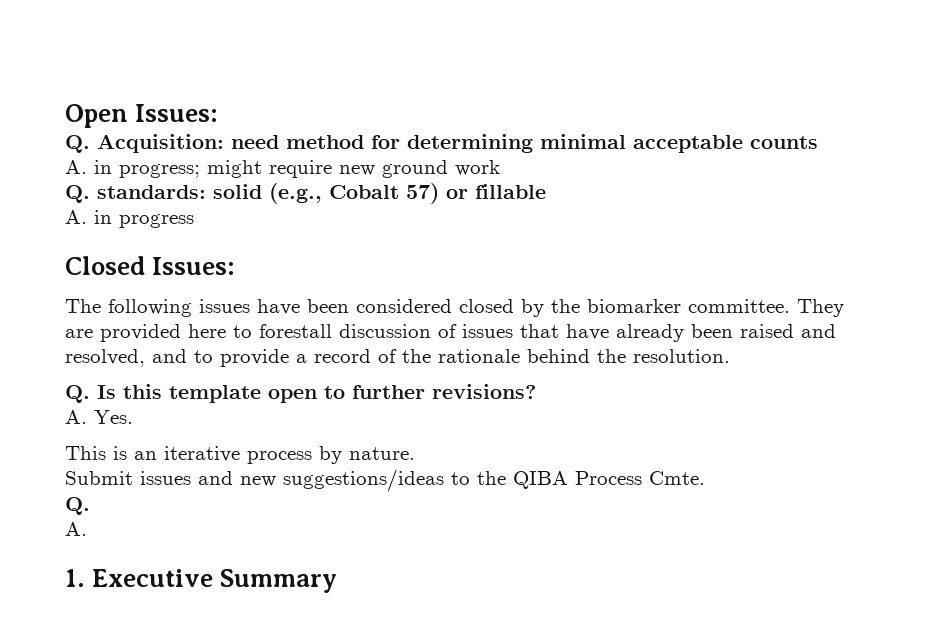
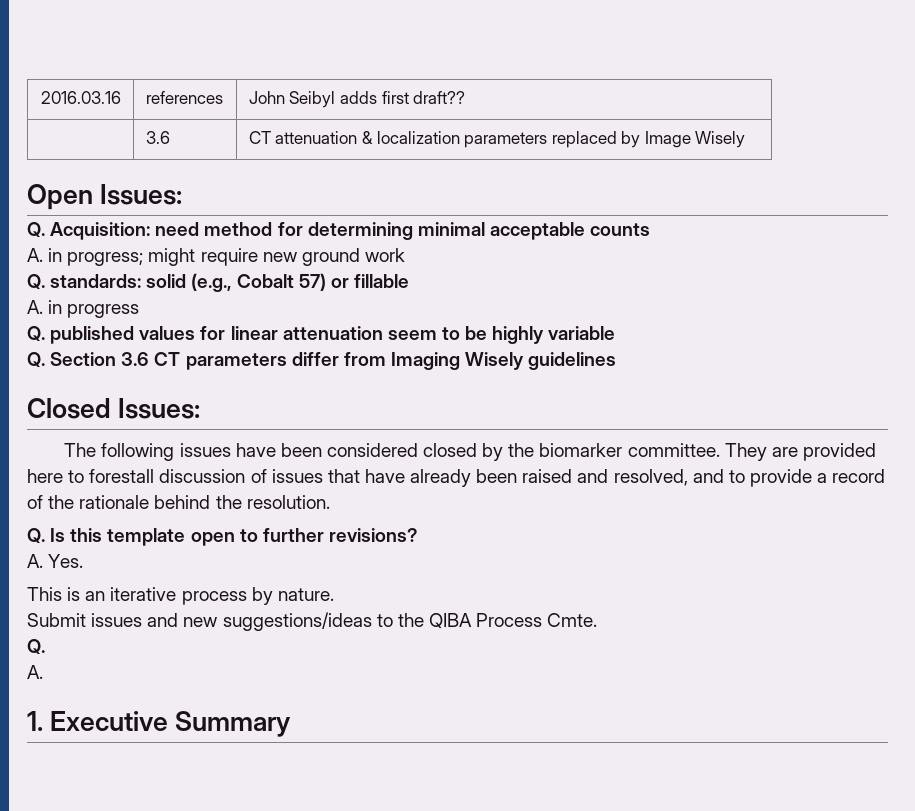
(65, 116) none -> [40,91,121,104] [145,91,223,104] [248,91,466,108] [145,131,170,144] [248,131,746,148] 2016.03.16 | references | John Seibyl adds first draft?? // | 3.6 | CT attenuation & localization parameters replaced by Image Wisely //
(194, 221) none -> [27,326,616,344] [27,352,617,370] // Q. published values for linear attenuation seem to be highly variable // Q. Section 3.6 CT parameters differ from Imaging Wisely guidelines

